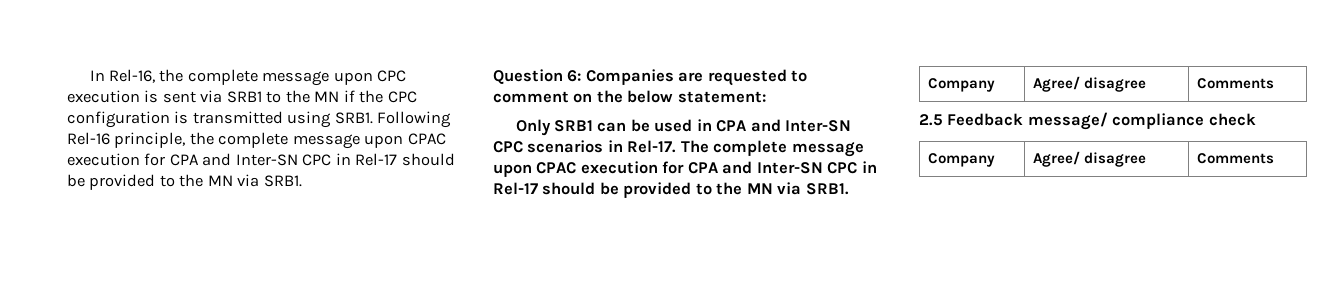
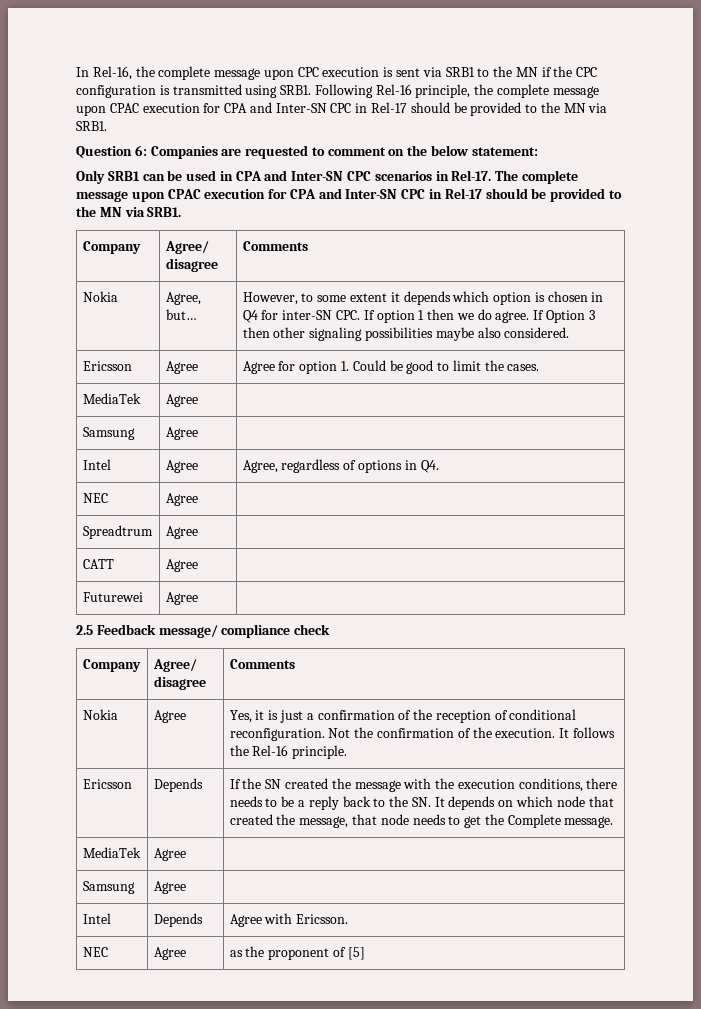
(1274, 83) none -> [82,291,118,302] [165,292,201,305] [165,309,197,320] [242,291,604,305] [242,309,595,323] [242,327,570,341] [82,361,132,371] [165,361,198,374] [242,360,540,374] [82,393,141,404] [165,394,198,407] [82,427,135,440] [165,427,198,440] [82,459,111,470] [165,460,198,473] [242,459,439,473] [82,493,108,503] [165,493,198,506] [82,525,153,539] [165,526,198,539] [82,559,114,569] [165,559,198,572] [82,592,143,602] [165,592,198,605] // Nokia | Agree, but… | However, to some extent it depends which option is chosen in Q4 for inter-SN CPC. If option 1 then we do agree. If Option 3 then other signaling possibilities maybe also considered. // Ericsson | Agree | Agree for option 1. Could be good to limit the cases. // MediaTek | Agree | // Samsung | Agree | // Intel | Agree | Agree, regardless of options in Q4. // NEC | Agree | // Spreadtrum | Agree | // CATT | Agree | // Futurewei | Agree |
(1274, 158) none -> [82,709,118,720] [153,710,186,723] [229,709,577,723] [229,727,615,741] [229,745,348,759] [82,779,132,789] [153,778,203,792] [229,778,618,792] [229,796,614,810] [229,814,614,828] [82,847,141,858] [153,848,186,861] [82,881,135,894] [153,881,186,894] [82,913,111,924] [153,913,203,927] [229,913,349,927] [82,947,108,957] [153,947,186,960] [229,946,365,960] // Nokia | Agree | Yes, it is just a confirmation of the reception of conditional reconfiguration. Not the confirmation of the execution. It follows the Rel-16 principle. // Ericsson | Depends | If the SN created the message with the execution conditions, there needs to be a reply back to the SN. It depends on which node that created the message, that node needs to get the Complete message. // MediaTek | Agree | // Samsung | Agree | // Intel | Depends | Agree with Ericsson. // NEC | Agree | as the proponent of [5]

